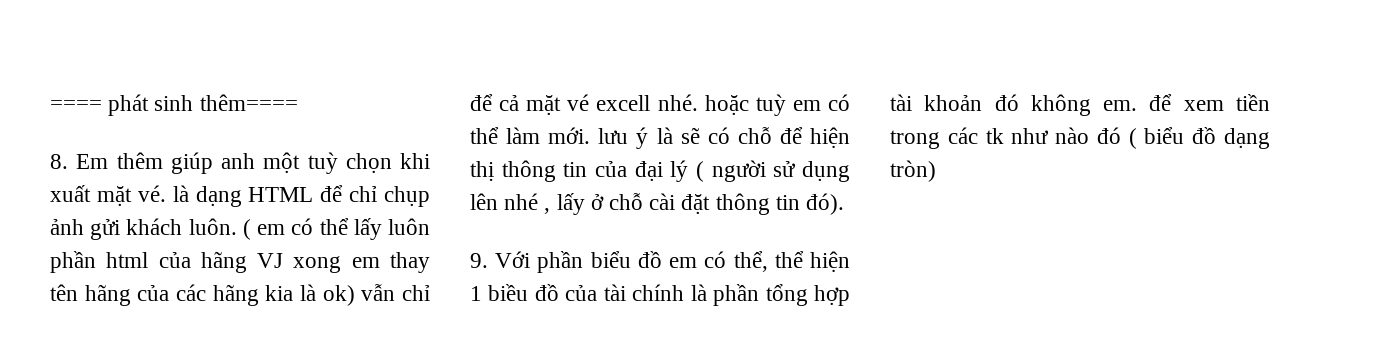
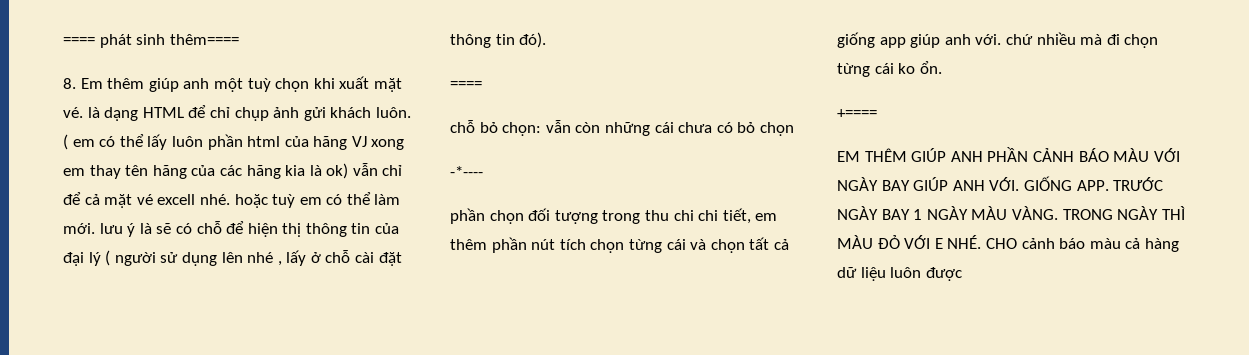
[470,251,850,273] [470,284,850,306] [890,94,1270,116] [890,127,1270,149] [890,160,936,182] 9. Với phần biểu đồ em có thể, thể hiện 1 biều đồ của tài chính là phần tổng hợp tài khoản đó không em. để xem tiền trong các tk như nào đó ( biểu đồ dạng tròn) -> [450,81,482,89] [450,120,794,136] [450,166,483,177] [450,208,778,224] [450,237,789,253] [837,32,1159,48] [837,61,942,77] [837,109,877,118] [837,147,1180,162] [837,176,1164,191] [837,206,1185,220] [837,235,1179,252] [837,267,962,281] ==== // chỗ bỏ chọn: vẫn còn những cái chưa có bỏ chọn // -*---- // phần chọn đối tượng trong thu chi chi tiết, em thêm phần nút tích chọn từng cái và chọn tất cả giống app giúp anh với. chứ nhiều mà đi chọn từng cái ko ổn. // +==== // EM THÊM GIÚP ANH PHẦN CẢNH BÁO MÀU VỚI NGÀY BAY GIÚP ANH VỚI. GIỐNG APP. TRƯỚC NGÀY BAY 1 NGÀY MÀU VÀNG. TRONG NGÀY THÌ MÀU ĐỎ VỚI E NHÉ. CHO cảnh báo màu cả hàng dữ liệu luôn được

